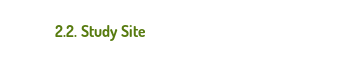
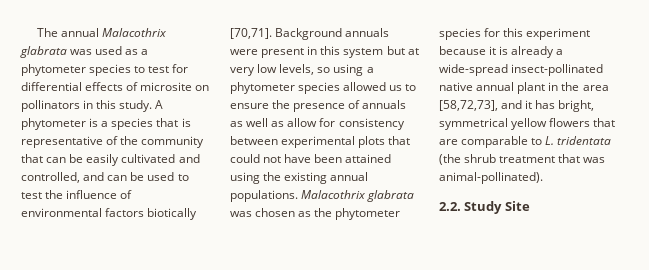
(55, 31) none -> [37,28,168,37] [20,46,149,58] [21,64,189,76] [21,82,210,91] [21,100,164,112] [21,118,191,130] [21,136,205,148] [21,154,200,166] [21,172,189,183] [21,190,133,199] [21,208,198,220] [230,28,390,40] [230,46,419,58] [230,64,374,76] [230,82,417,94] [230,100,407,112] [230,118,405,130] [230,136,411,148] [230,154,392,163] [230,172,369,184] [230,190,415,202] [230,208,401,220] [439,28,591,40] [439,46,564,58] [439,64,604,76] [439,82,609,94] [439,100,595,112] [439,118,616,130] [439,136,612,148] [439,154,606,165] [439,172,543,184] The annual Malacothrix glabrata was used as a phytometer species to test for differential effects of microsite on pollinators in this study. A phytometer is a species that is representative of the community that can be easily cultivated and controlled, and can be used to test the influence of environmental factors biotically [70,71]. Background annuals were present in this system but at very low levels, so using a phytometer species allowed us to ensure the presence of annuals as well as allow for consistency between experimental plots that could not have been attained using the existing annual populations. Malacothrix glabrata was chosen as the phytometer species for this experiment because it is already a wide-spread insect-pollinated native annual plant in the area [58,72,73], and it has bright, symmetrical yellow flowers that are comparable to L. tridentata (the shrub treatment that was animal-pollinated). //

